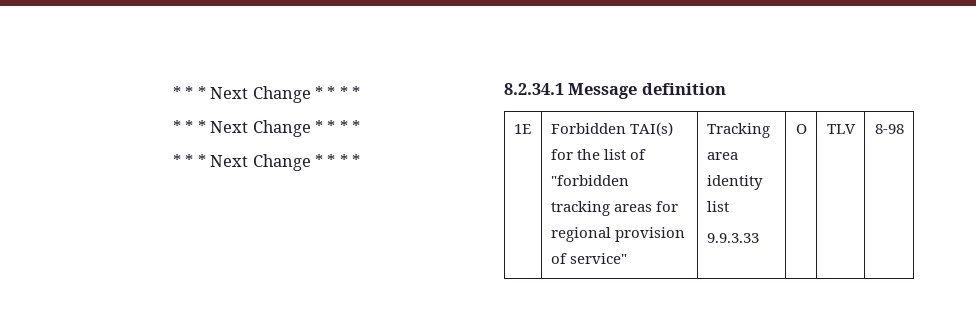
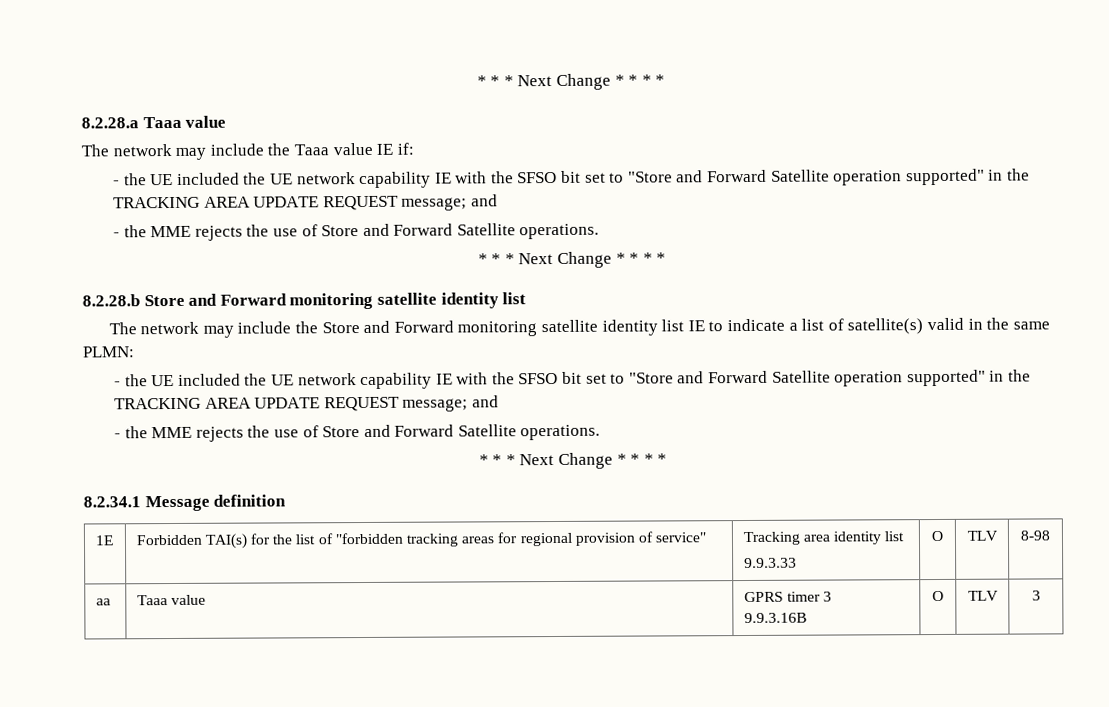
[172,86,361,103] [172,120,361,137] * * * Next Change * * * * // * * * Next Change * * * * -> [476,73,666,90] [81,115,227,129] [81,142,414,160] [112,168,1030,189] [112,194,498,211] [112,223,600,241] [477,251,667,268] [82,292,527,310] [108,317,1050,338] [82,346,135,358] [113,369,1031,390] [113,395,499,412] [113,424,601,442] * * * Next Change * * * * // 8.2.28.a Taaa value // The network may include the Taaa value IE if: // - the UE included the UE network capability IE with the SFSO bit set to "Store and Forward Satellite operation supported" in the TRACKING AREA UPDATE REQUEST message; and // - the MME rejects the use of Store and Forward Satellite operations. // * * * Next Change * * * * // 8.2.28.b Store and Forward monitoring satellite identity list // The network may include the Store and Forward monitoring satellite identity list IE to indicate a list of satellite(s) valid in the same PLMN: // - the UE included the UE network capability IE with the SFSO bit set to "Store and Forward Satellite operation supported" in the TRACKING AREA UPDATE REQUEST message; and // - the MME rejects the use of Store and Forward Satellite operations.
(904, 129) none -> [95,598,111,606] [136,594,206,606] [743,591,833,603] [743,612,807,624] [932,590,944,602] [967,590,999,601] [1031,590,1041,601] // aa | Taaa value | GPRS timer 3 // 9.9.3.16B | O | TLV | 3

